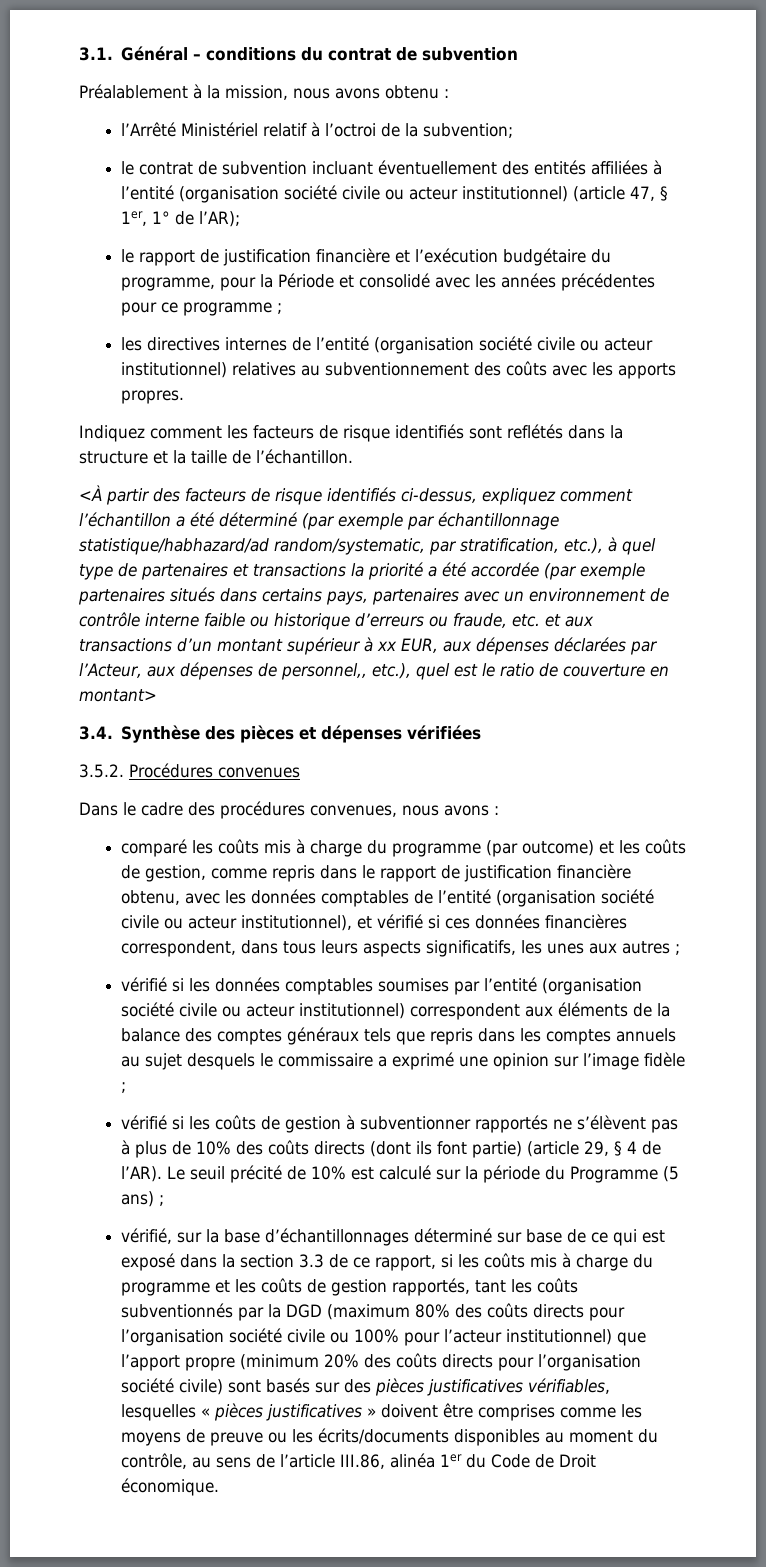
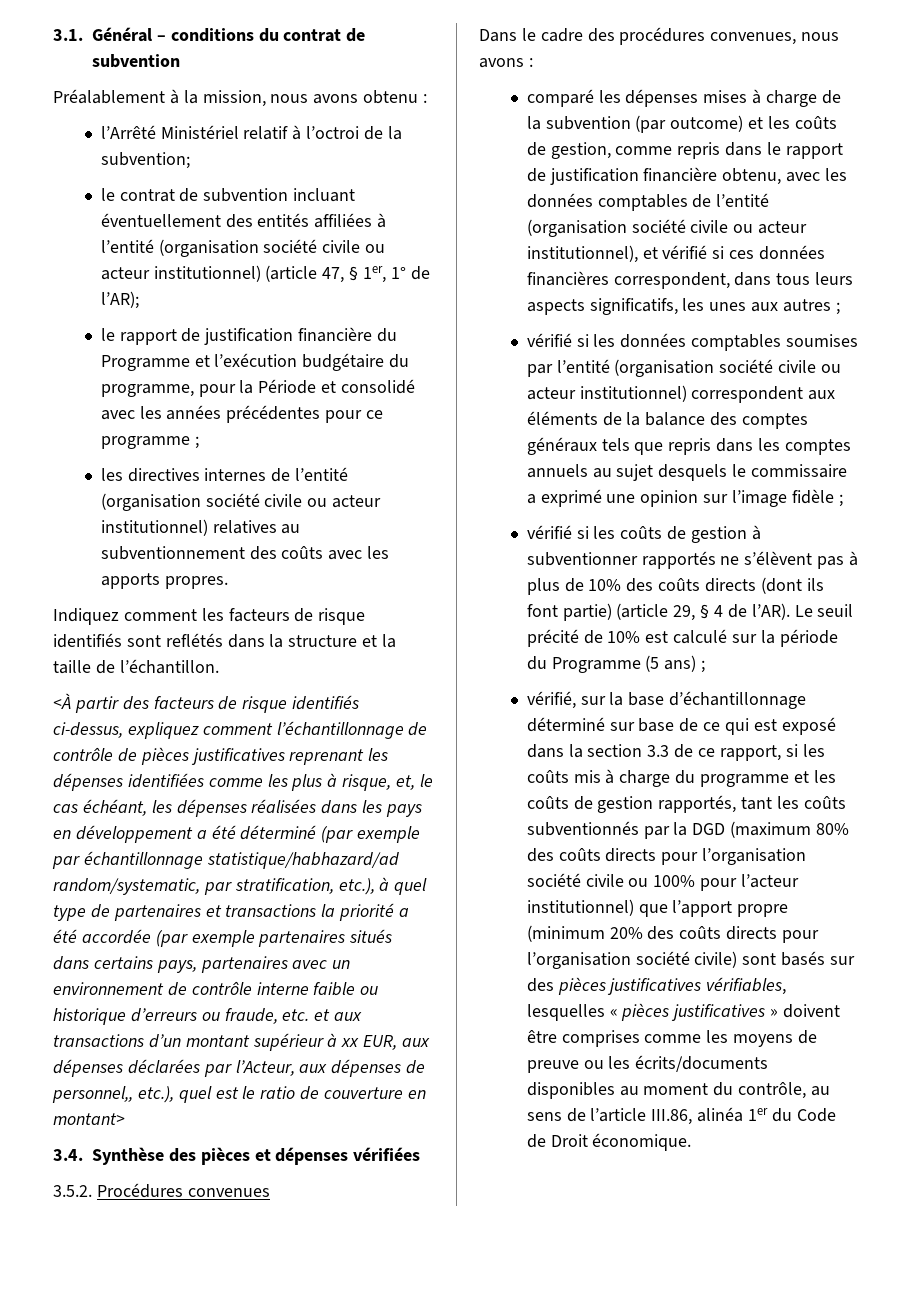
(390, 255) none -> [377,328,398,342] [100,355,190,371] du Programme
[79,512,171,527] l’échantillon -> [276,721,428,739] [53,747,389,765] [53,773,433,791] [53,799,423,817] [53,825,193,843] l’échantillonnage de contrôle de pièces justificatives reprenant les dépenses identifiées comme les plus à risque, et, le cas échéant, les dépenses réalisées dans les pays en développement
[217,839,481,857] coûts mis à charge du programme -> [625,89,841,107] [526,116,631,130] dépenses mises à charge de la subvention
[264,1228,409,1246] d’échantillonnages -> [669,691,807,709] d’échantillonnage

